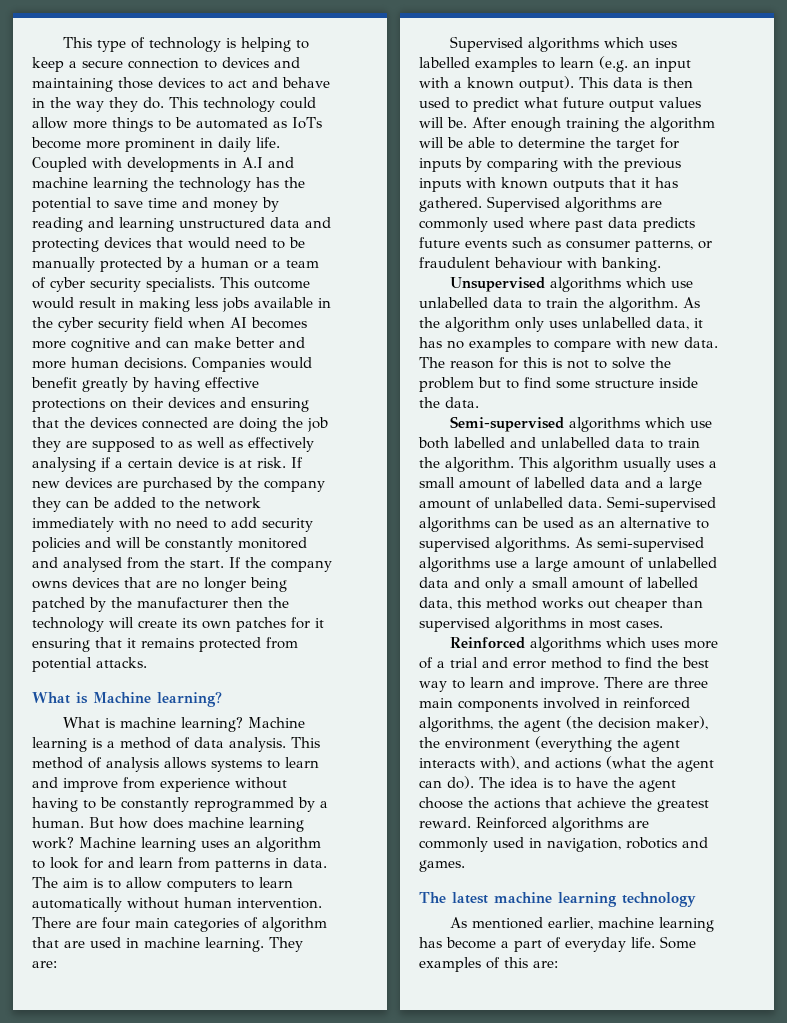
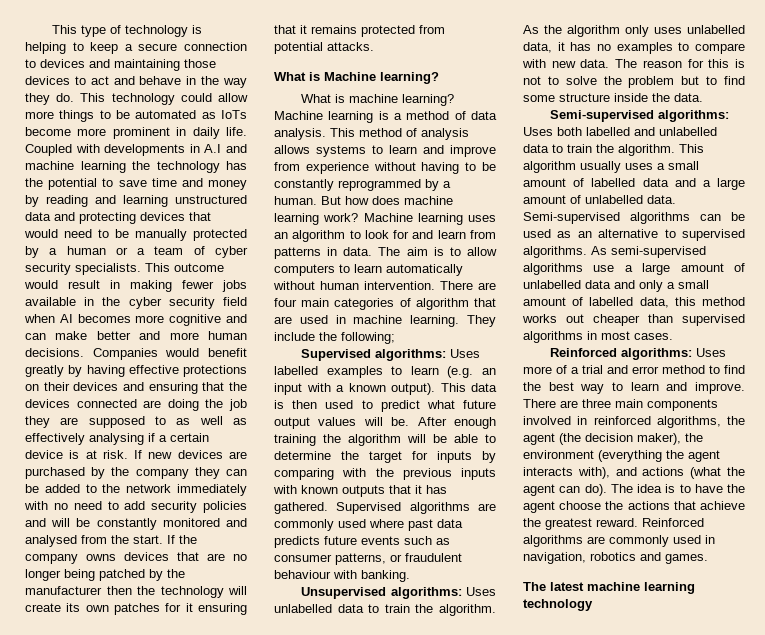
[195,297,218,308] less -> [182,280,214,289] fewer
[32,961,57,968] [450,36,678,52] are: // Supervised algorithms which uses -> [274,332,395,344] [301,349,481,361] include the following; // Supervised algorithms: Uses
[550,277,694,292] algorithms which use -> [390,587,496,599] algorithms: Uses
[569,417,713,432] algorithms which use -> [658,110,730,122] [523,127,553,136] algorithms: Uses
[530,637,680,652] algorithms which uses -> [621,348,727,360] algorithms: Uses
[450,917,715,932] [419,936,696,952] [419,957,558,972] // As mentioned earlier, machine learning has become a part of everyday life. Some examples of this are: -> (593, 605) none

